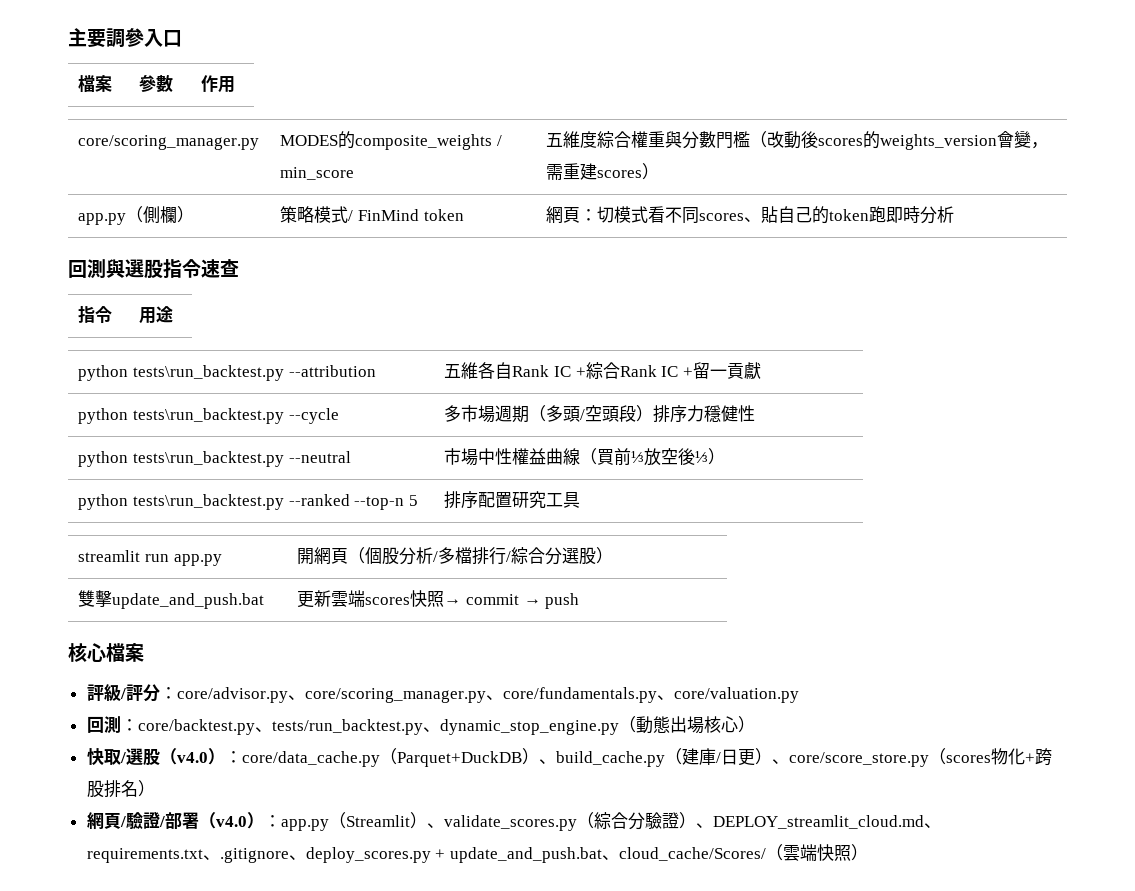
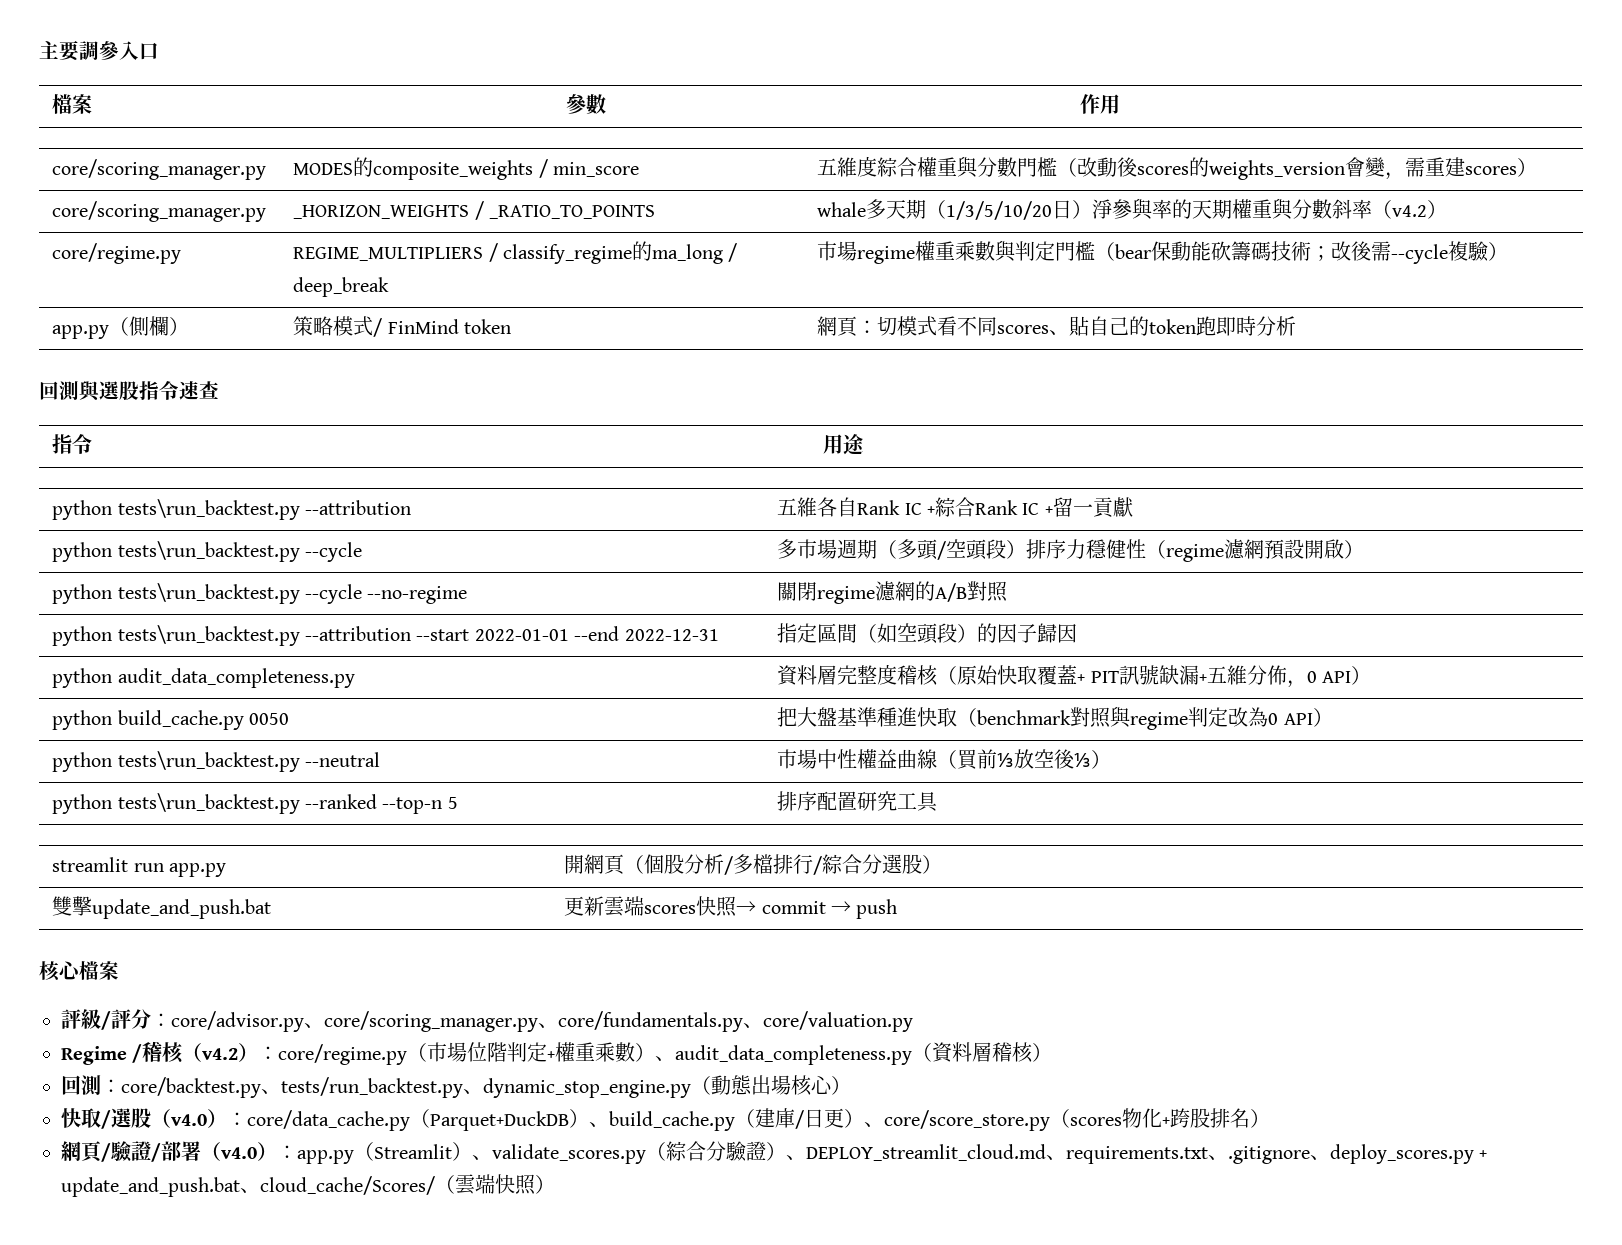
(660, 171) none -> [52,201,267,222] [293,201,656,220] [817,198,1448,220] [52,243,182,264] [293,241,738,264] [293,277,390,297] [817,240,1509,264] // core/scoring_manager.py | _HORIZON_WEIGHTS / _RATIO_TO_POINTS | whale多天期（1/3/5/10/20日）淨參與率的天期權重與分數斜率（v4.2） // core/regime.py | REGIME_MULTIPLIERS / classify_regime的ma_long / deep_break | 市場regime權重乘數與判定門檻（bear保動能砍籌碼技術；改後需--cycle複驗）
(756, 413) none -> [1146,539,1365,562] [52,583,468,604] [777,581,1009,604] [52,625,719,646] [777,623,1078,644] [52,668,355,688] [777,664,1372,688] [52,710,290,730] [777,706,1333,730] （regime濾網預設開啟） // python tests\run_backtest.py --cycle --no-regime | 關閉regime濾網的A/B對照 // python tests\run_backtest.py --attribution --start 2022-01-01 --end 2022-12-31 | 指定區間（如空頭段）的因子歸因 // python audit_data_completeness.py | 資料層完整度稽核（原始快取覆蓋+ PIT訊號缺漏+五維分佈，0 API） // python build_cache.py 0050 | 把大盤基準種進快取（benchmark對照與regime判定改為0 API）
(799, 695) none -> [61,1041,1053,1065] // Regime /稽核（v4.2）：core/regime.py（市場位階判定+權重乘數）、audit_data_completeness.py（資料層稽核）

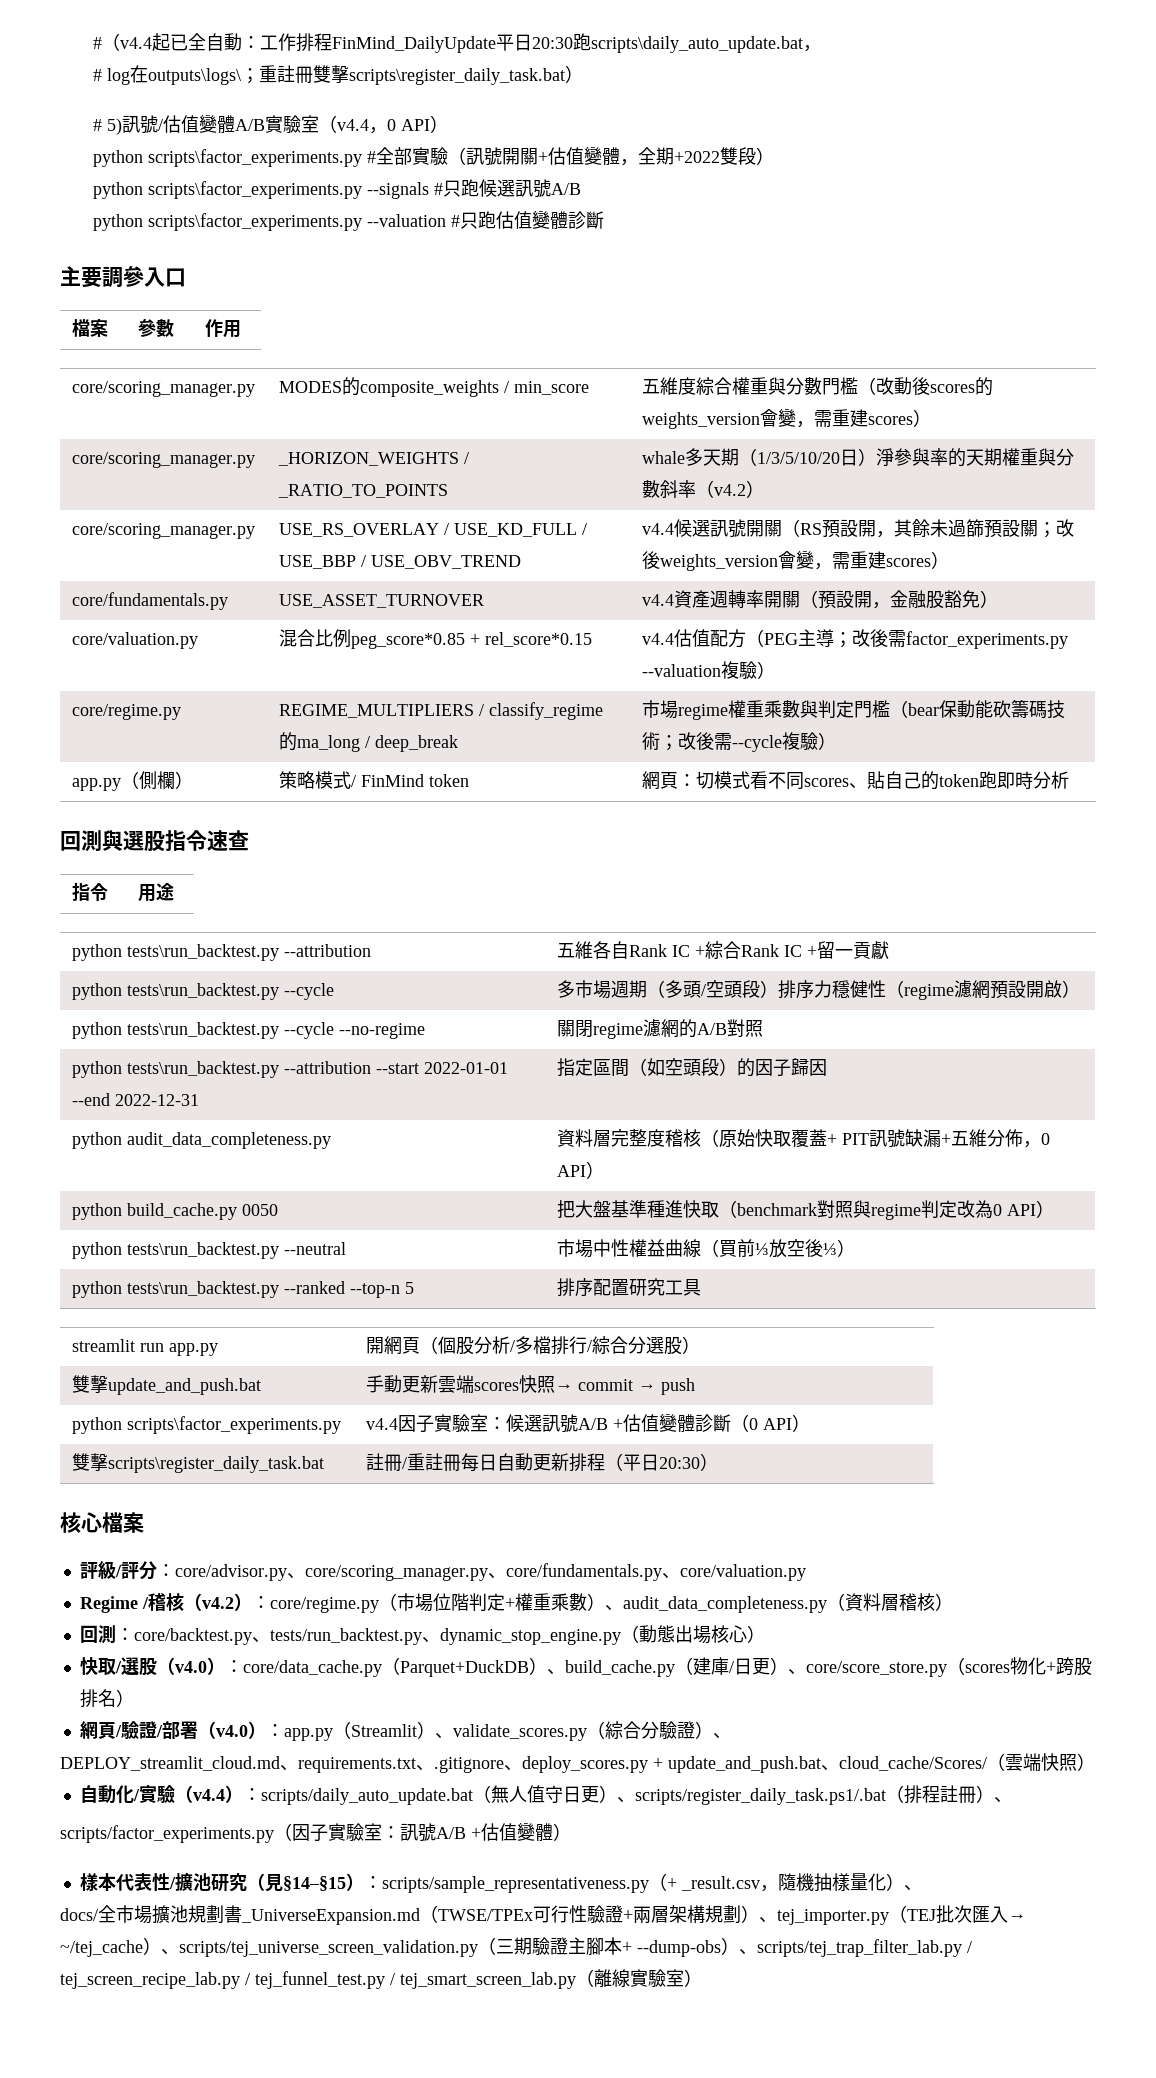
(39, 50) none -> [92,33,821,53] [92,65,583,85] [92,114,448,135] [92,146,774,167] [92,179,581,199] [92,210,604,231] #（v4.4起已全自動：工作排程FinMind_DailyUpdate平日20:30跑scripts\daily_auto_update.bat， // # log在outputs\logs\；重註冊雙擊scripts\register_daily_task.bat） // # 5)訊號/估值變體A/B實驗室（v4.4，0 API） // python scripts\factor_experiments.py #全部實驗（訊號開關+估值變體，全期+2022雙段） // python scripts\factor_experiments.py --signals #只跑候選訊號A/B // python scripts\factor_experiments.py --valuation #只跑估值變體診斷 //
(1448, 209) none -> [71,523,255,539] [278,523,587,537] [278,555,521,569] [641,519,1074,538] [641,550,949,571] [71,592,228,610] [278,594,484,608] [641,590,998,609] [71,632,198,649] [278,629,592,649] [641,629,1068,649] [641,661,775,680] // core/scoring_manager.py | USE_RS_OVERLAY / USE_KD_FULL / USE_BBP / USE_OBV_TREND | v4.4候選訊號開關（RS預設開，其餘未過篩預設關；改後weights_version會變，需重建scores） // core/fundamentals.py | USE_ASSET_TURNOVER | v4.4資產週轉率開關（預設開，金融股豁免） // core/valuation.py | 混合比例peg_score*0.85 + rel_score*0.15 | v4.4估值配方（PEG主導；改後需factor_experiments.py --valuation複驗）
(272, 909) none -> [365,1375,402,1393] 手動
(898, 909) none -> [71,1416,341,1434] [365,1413,810,1433] [71,1453,324,1473] [365,1453,718,1472] // python scripts\factor_experiments.py | v4.4因子實驗室：候選訊號A/B +估值變體診斷（0 API） // 雙擊scripts\register_daily_task.bat | 註冊/重註冊每日自動更新排程（平日20:30）
(806, 1157) none -> (731, 1736) //
(555, 1184) none -> [79,1785,1012,1805] [60,1822,571,1843] [79,1873,922,1893] [60,1905,1026,1925] [60,1937,972,1957] [60,1969,702,1989] // 自動化/實驗（v4.4）：scripts/daily_auto_update.bat（無人值守日更）、scripts/register_daily_task.ps1/.bat（排程註冊）、 // scripts/factor_experiments.py（因子實驗室：訊號A/B +估值變體） // 樣本代表性/擴池研究（見§14–§15）：scripts/sample_representativeness.py（+ _result.csv，隨機抽樣量化）、 // docs/全市場擴池規劃書_UniverseExpansion.md（TWSE/TPEx可行性驗證+兩層架構規劃）、tej_importer.py（TEJ批次匯入→ ~/tej_cache）、scripts/tej_universe_screen_validation.py（三期驗證主腳本+ --dump-obs）、scripts/tej_trap_filter_lab.py / tej_screen_recipe_lab.py / tej_funnel_test.py / tej_smart_screen_lab.py（離線實驗室）

